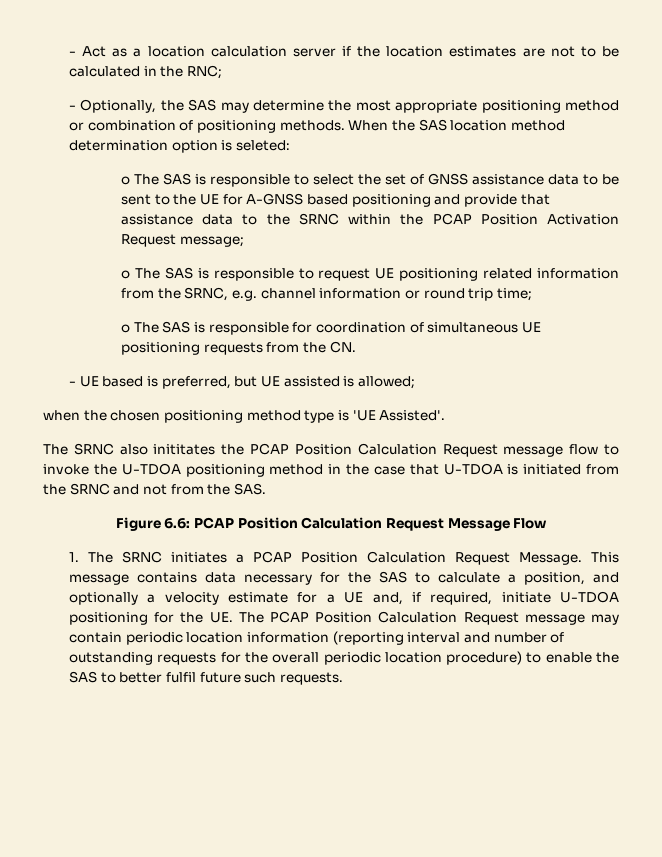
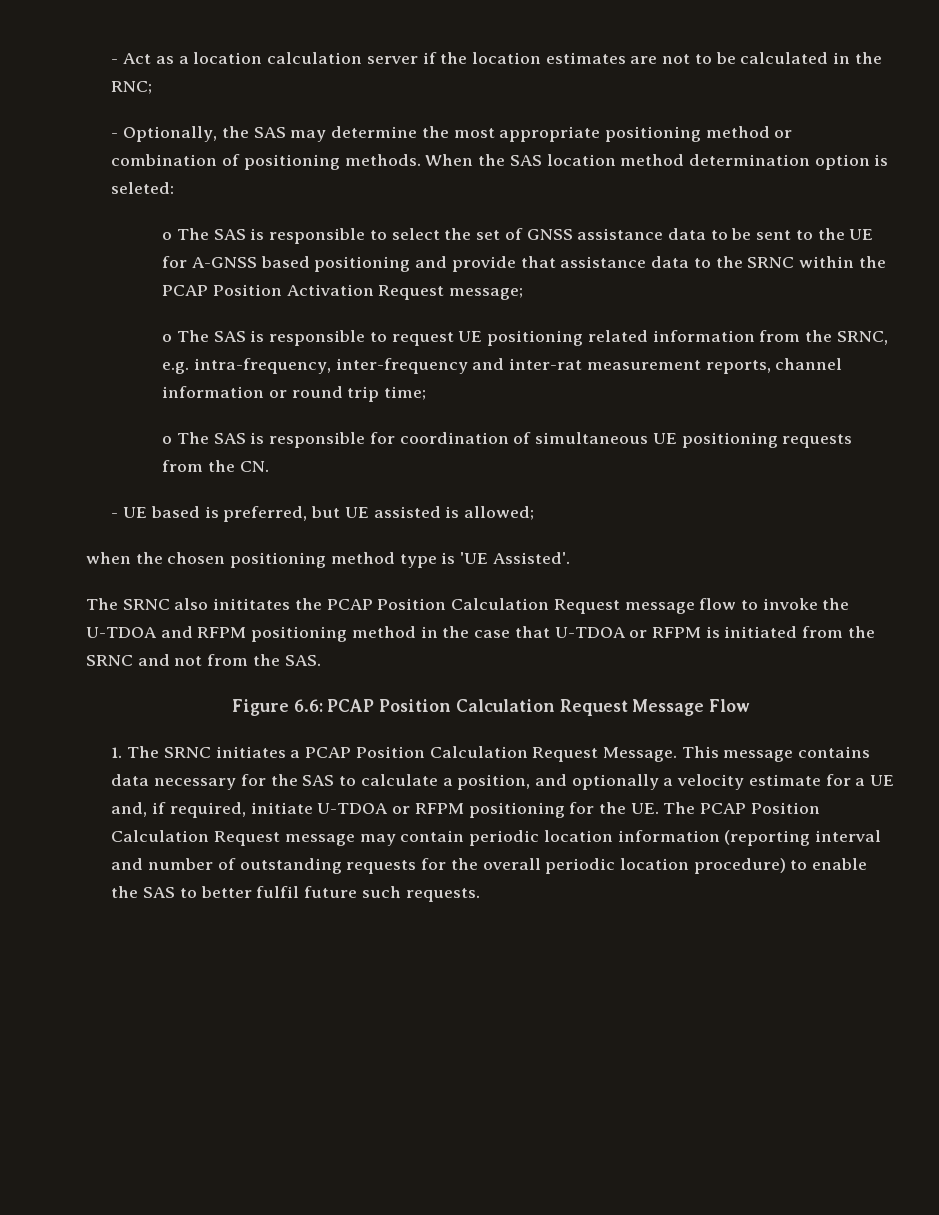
(257, 295) none -> [194,358,771,374] intra-frequency, inter-frequency and inter-rat measurement reports,
(181, 469) none -> [160,626,247,638] and RFPM
(503, 469) none -> [629,627,701,638] or RFPM
(619, 597) none -> [392,803,464,814] or RFPM

